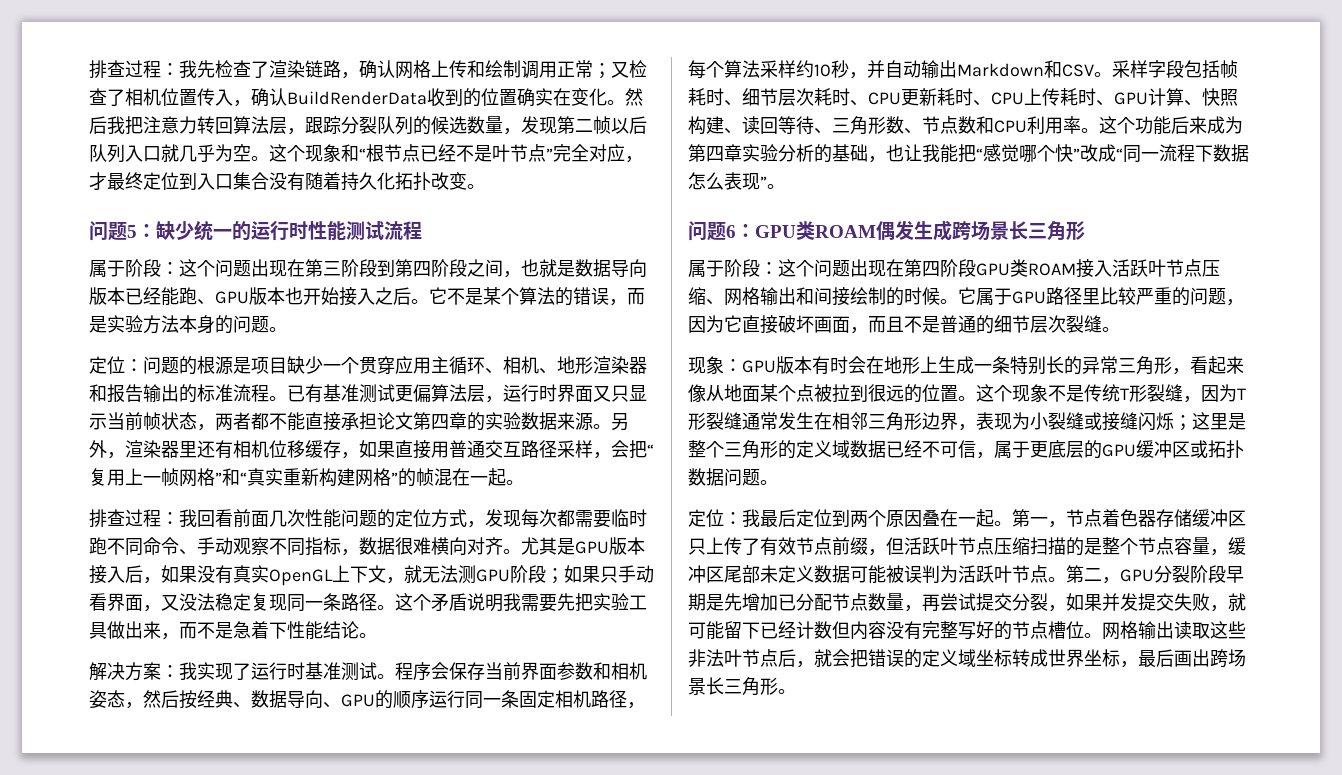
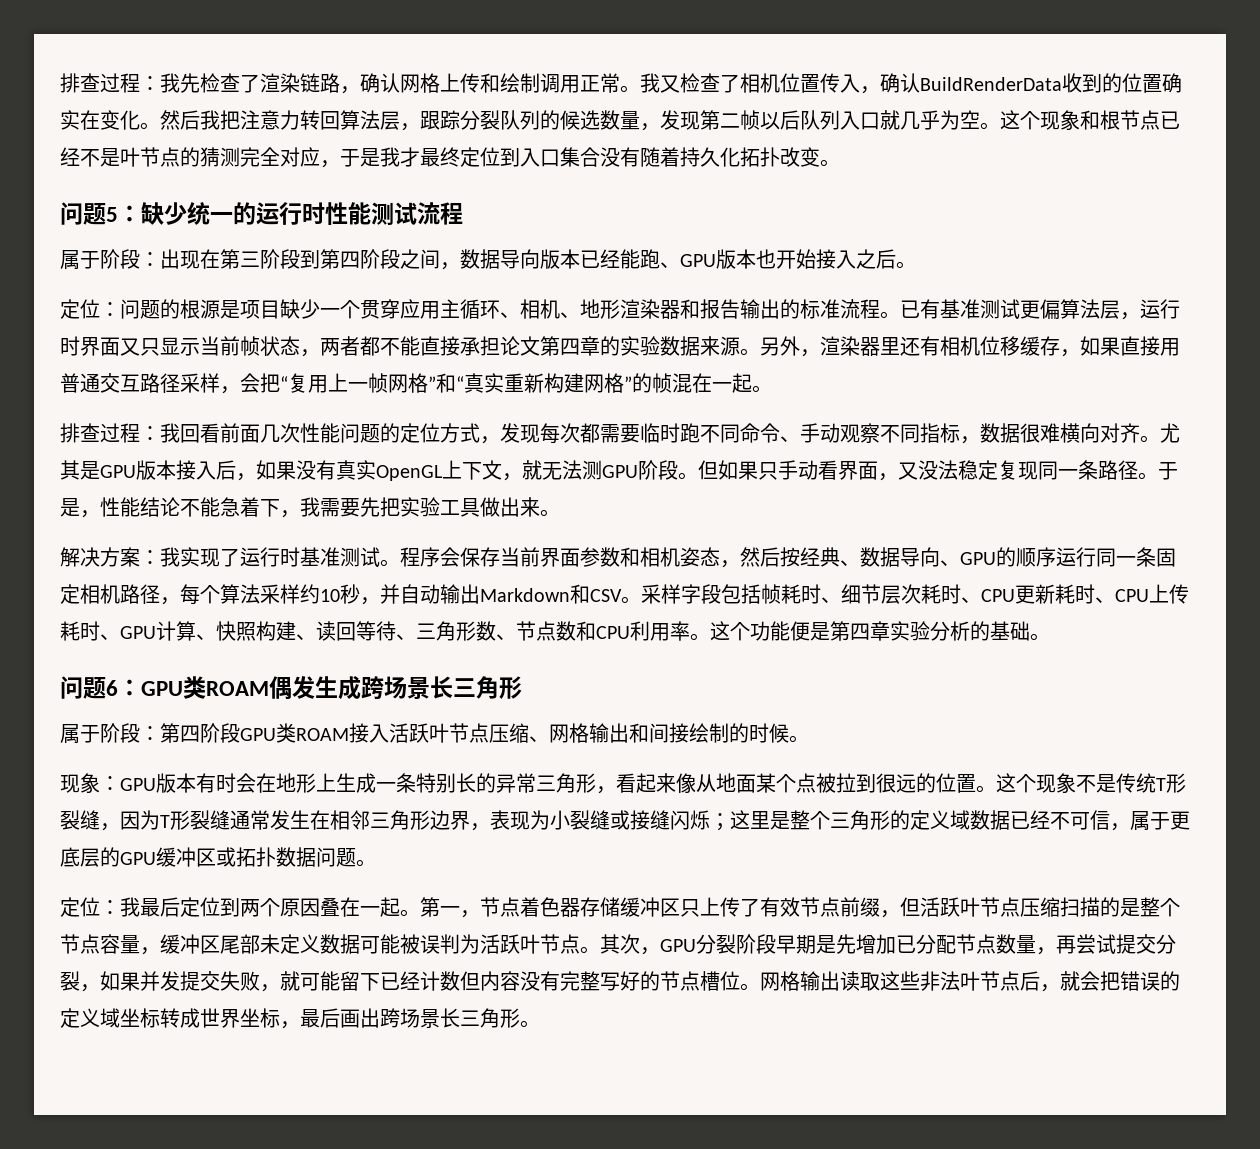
[593,63,611,79] ； -> [620,73,660,93] 。我
[359,148,366,160] “ -> (1100, 120) none
[546,148,553,160] ” -> [180,147,240,167] 的猜测
(643, 159) none -> [340,147,400,167] 于是我
[179,259,251,277] 这个问题 -> (160, 259) none
[521,259,575,277] 也就是 -> (460, 266) none
[429,287,645,306] [89,315,287,334] 它不是某个算法的错误，而是实验方法本身的问题。 -> (916, 265) none
[546,568,564,584] ； -> [678,460,718,480] 。但
[395,593,503,612] 这个矛盾说明 -> [1158,462,1178,480] [60,497,300,518] 于是，性能结论不能急着下，
[161,621,359,640] ，而不是急着下性能结论 -> (540, 507) none
[1171,116,1243,134] 后来成为 -> [790,621,830,641] 便是
[868,144,1249,163] [688,172,767,190] ，也让我能把“感觉哪个快”改成“同一流程下数据怎么表现” -> (1030, 631) none
[778,259,904,277] 这个问题出现在 -> (160, 733) none
[958,287,1244,306] [688,315,1120,334] 它属于GPU路径里比较严重的问题，因为它直接破坏画面，而且不是普通的细节层次裂缝。 -> (809, 739) none
[1066,565,1102,583] 第二 -> [600,934,640,954] 其次

